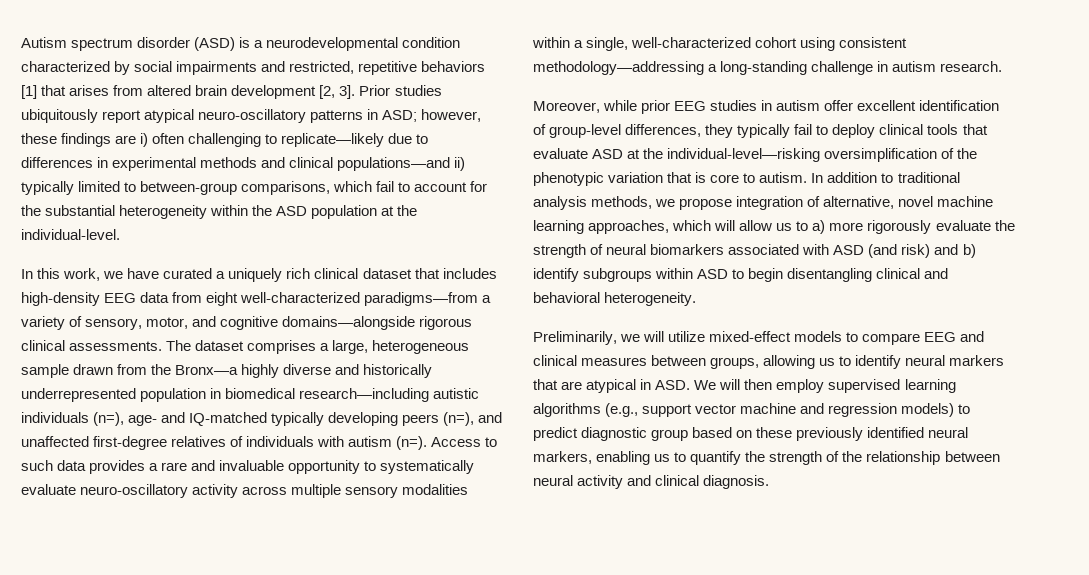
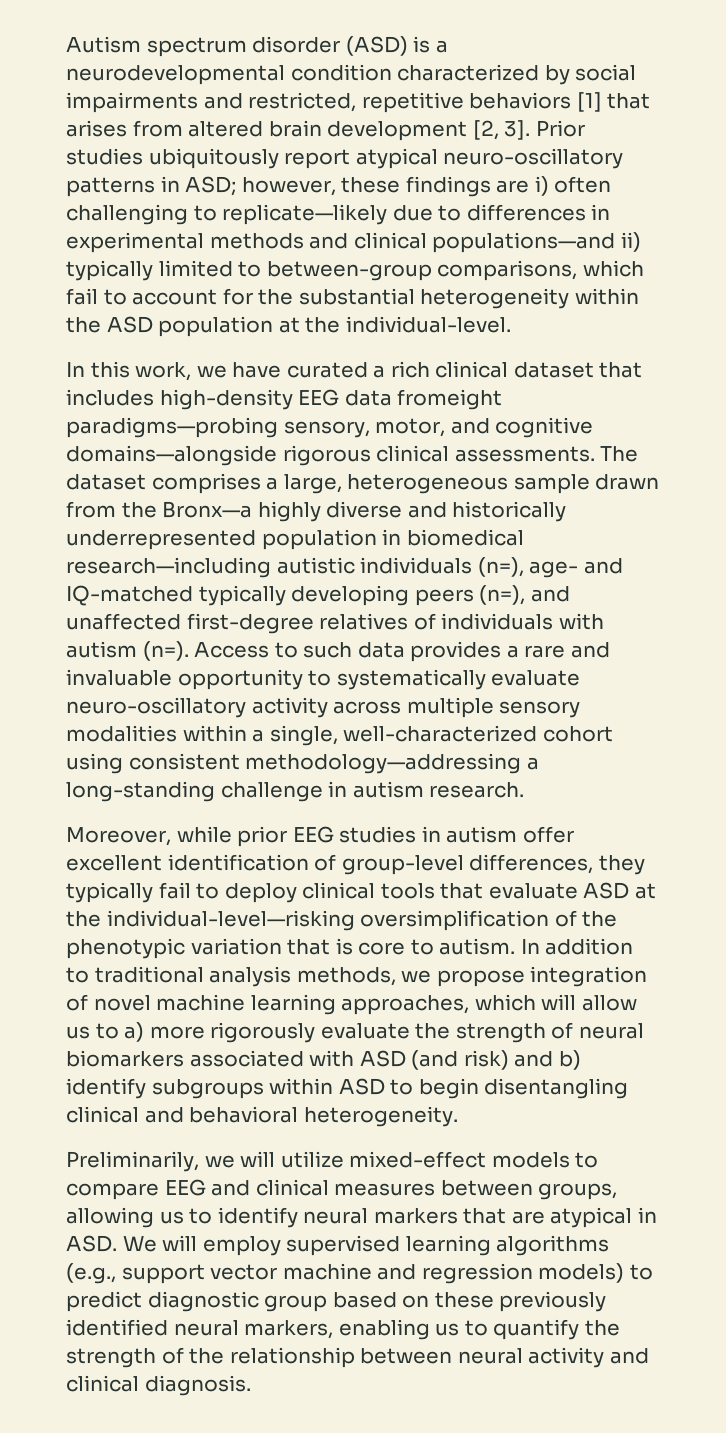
[228,268,283,282] uniquely -> (386, 371) none
[172,292,492,306] [21,316,83,330] from eight well-characterized paradigms—from a variety of -> [397,389,503,410] [66,417,278,438] fromeight paradigms—probing
[823,196,895,209] alternative, -> (88, 1002) none
[744,379,773,390] then -> (198, 1243) none

